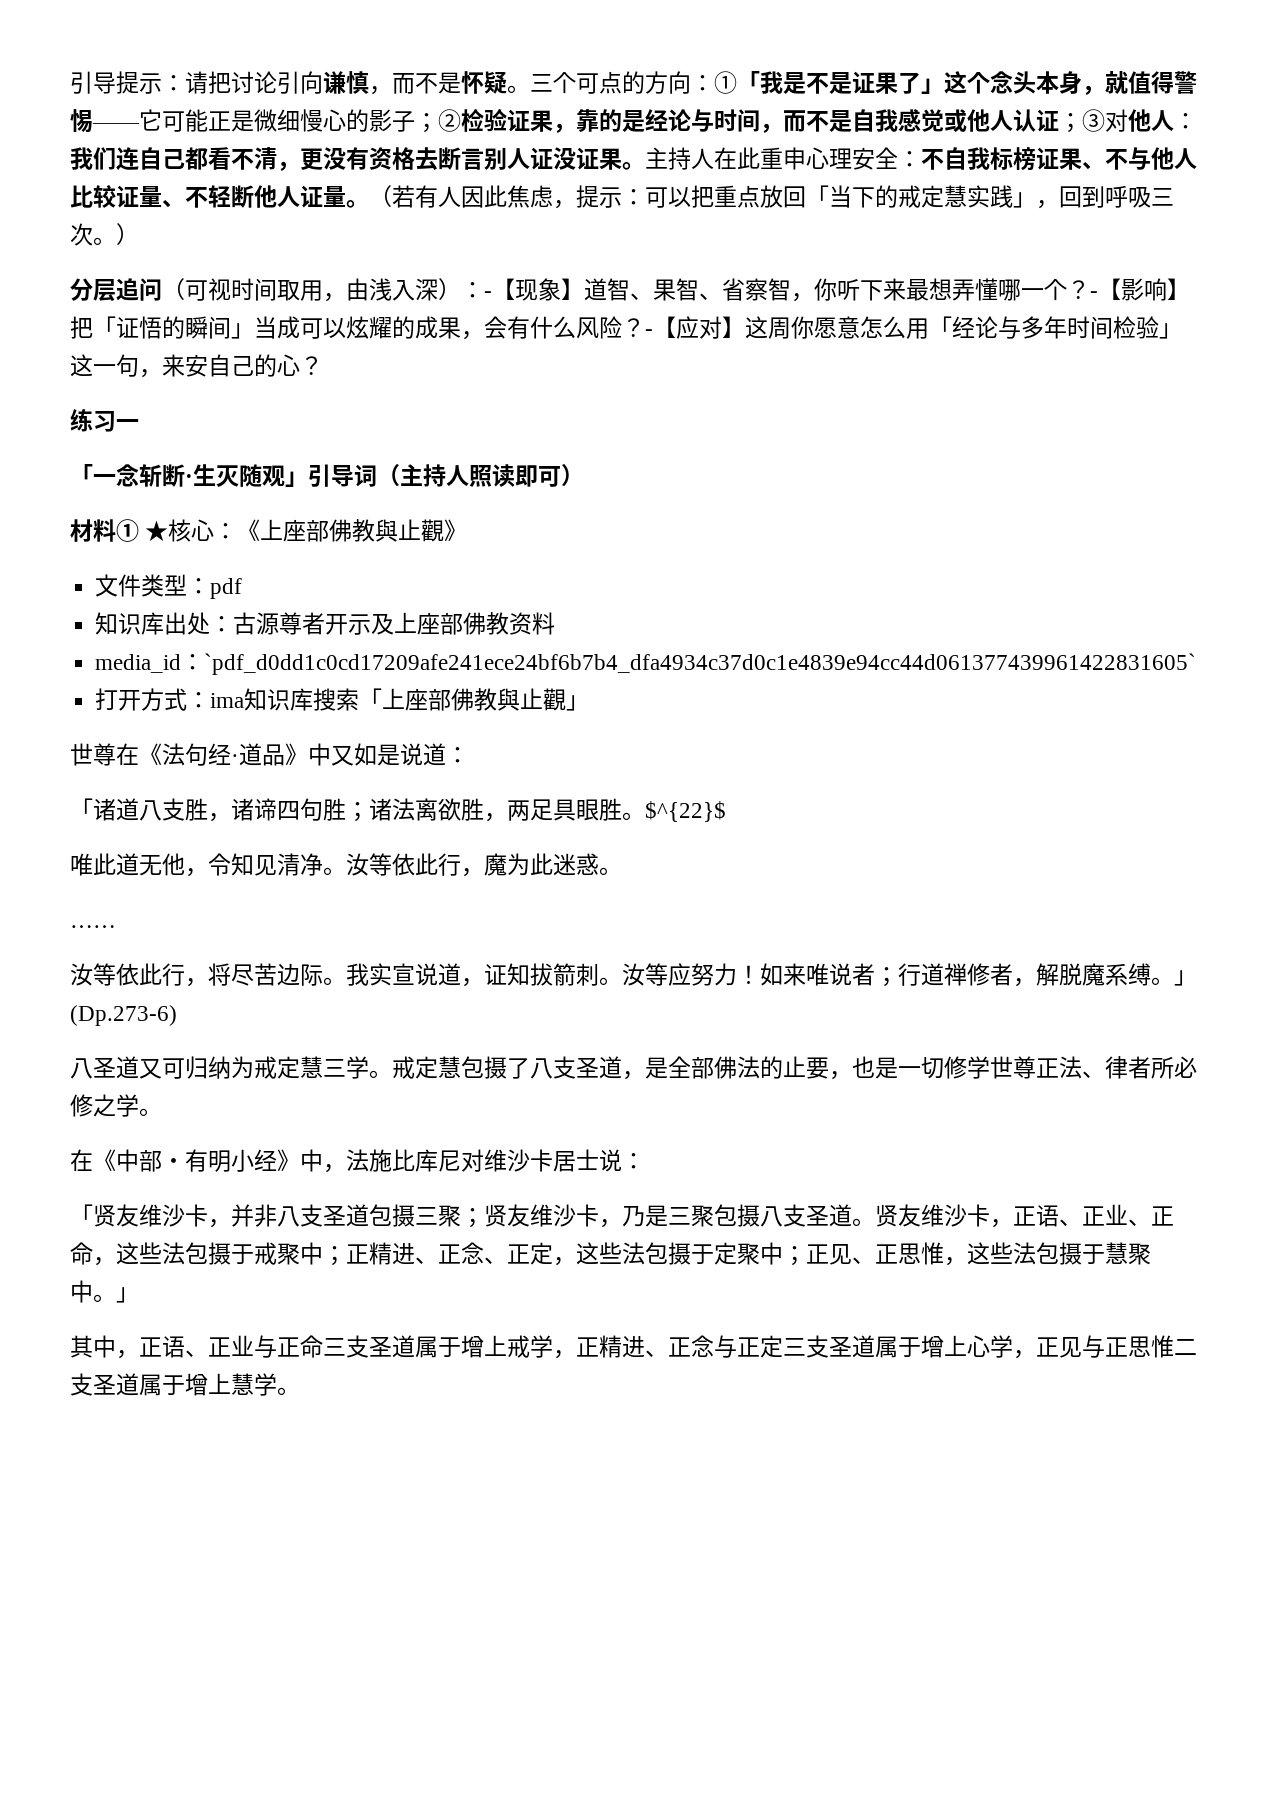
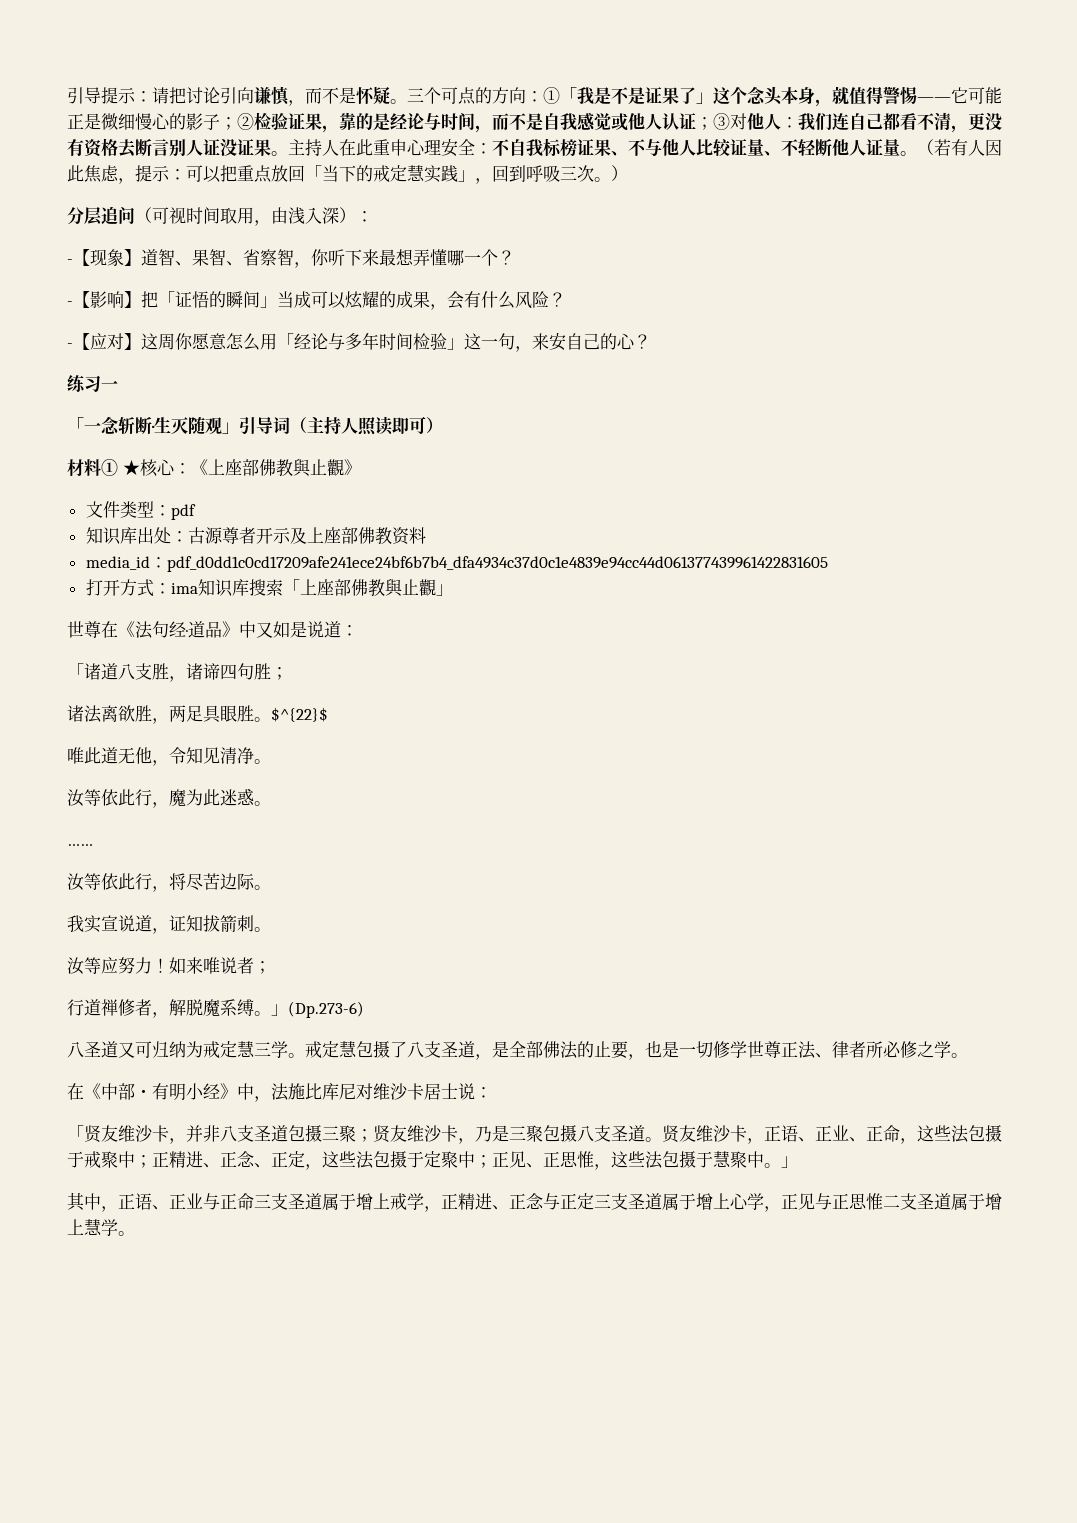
(484, 290) none -> (373, 216) //
(1090, 289) none -> (515, 257) //
(645, 327) none -> (566, 299) //
[204,653,1197,675] `pdf_d0dd1c0cd17209afe241ece24bf6b7b4_dfa4934c37d0c1e4839e94cc44d061377439961422831605` -> [166,556,828,572] pdf_d0dd1c0cd17209afe241ece24bf6b7b4_dfa4934c37d0c1e4839e94cc44d061377439961422831605
(369, 812) none -> (288, 673) //
(346, 871) none -> (271, 761) //
(346, 981) none -> (271, 887) //
(622, 981) none -> (271, 929) //
(898, 977) none -> (271, 967) //

